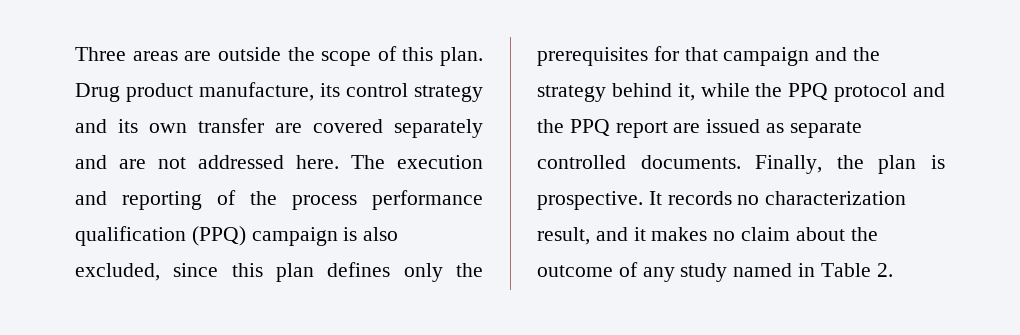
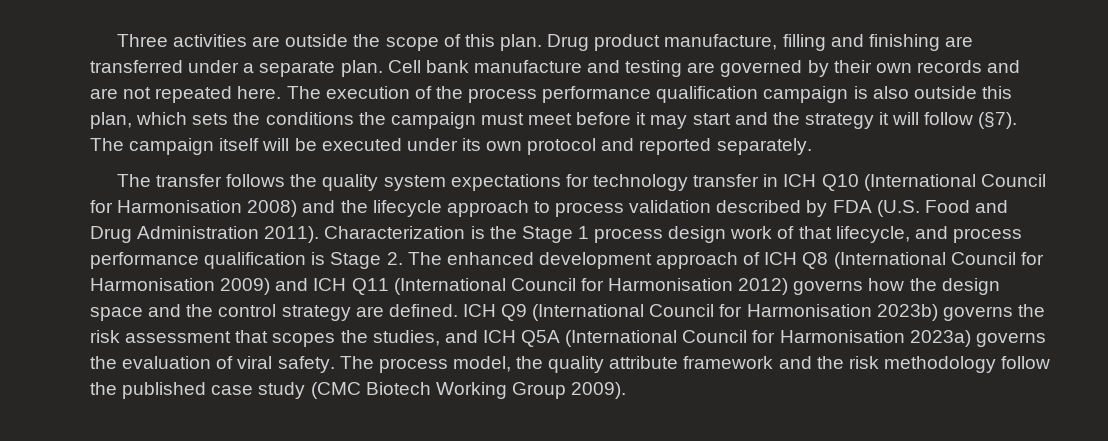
[132,51,178,61] areas -> [173,34,248,47] activities
[320,83,483,102] [75,118,483,138] its control strategy and its own transfer are covered separately -> [782,34,973,51] [90,60,982,77] filling and finishing are transferred under a separate plan. Cell bank manufacture and testing are governed by their own records
[198,155,284,169] addressed -> [155,86,233,103] repeated
[75,191,202,210] and reporting -> (410, 92) none
[191,226,246,246] (PPQ) -> (759, 94) none
[75,262,483,282] [537,46,881,66] [537,83,945,102] [537,119,862,138] [537,155,945,174] [537,191,907,210] [537,227,878,245] [537,262,893,282] excluded, since this plan defines only the prerequisites for that campaign and the strategy behind it, while the PPQ protocol and the PPQ report are issued as separate controlled documents. Finally, the plan is prospective. It records no characterization result, and it makes no claim about the outcome of any study named in Table 2. -> [913,86,1012,99] [90,112,1018,129] [90,138,812,155] [116,174,1046,191] [90,200,1008,217] [90,226,1022,243] [90,252,1044,269] [90,278,1000,295] [90,304,1045,321] [90,330,1046,347] [90,356,1051,373] [90,382,627,399] outside this plan, which sets the conditions the campaign must meet before it may start and the strategy it will follow (§7). The campaign itself will be executed under its own protocol and reported separately. // The transfer follows the quality system expectations for technology transfer in ICH Q10 (International Council for Harmonisation 2008) and the lifecycle approach to process validation described by FDA (U.S. Food and Drug Administration 2011). Characterization is the Stage 1 process design work of that lifecycle, and process performance qualification is Stage 2. The enhanced development approach of ICH Q8 (International Council for Harmonisation 2009) and ICH Q11 (International Council for Harmonisation 2012) governs how the design space and the control strategy are defined. ICH Q9 (International Council for Harmonisation 2023b) governs the risk assessment that scopes the studies, and ICH Q5A (International Council for Harmonisation 2023a) governs the evaluation of viral safety. The process model, the quality attribute framework and the risk methodology follow the published case study (CMC Biotech Working Group 2009).

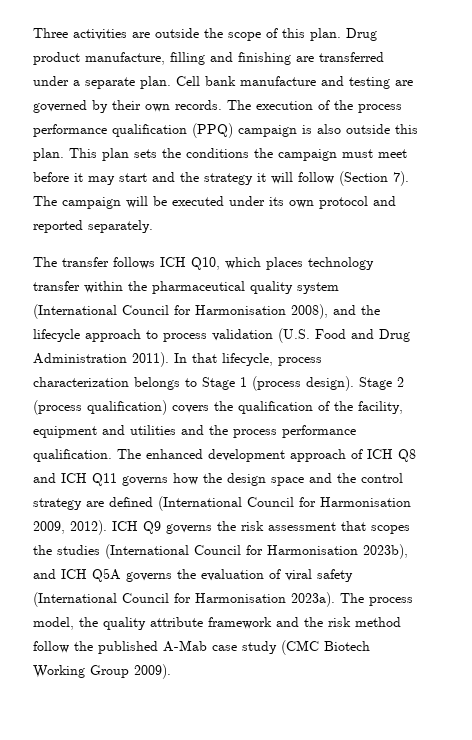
[916,60,1021,73] [90,86,282,103] records and are not repeated here. -> [175,100,222,110] records.
(759, 94) none -> [192,123,233,138] (PPQ)
[90,112,188,129] plan, which -> [33,148,129,161] plan. This plan
[978,112,1018,129] (§7). -> [339,171,409,186] (Section 7).
[219,138,260,151] itself -> (121, 203) none
[290,174,1046,191] [90,200,298,217] the quality system expectations for technology transfer in ICH Q10 (International Council for Harmonisation 2008) -> [160,257,374,270] [33,281,339,294] [33,304,328,319] ICH Q10, which places technology transfer within the pharmaceutical quality system (International Council for Harmonisation 2008),
[716,200,872,217] described by FDA -> (273, 335) none
[324,226,1022,243] [90,252,403,269] Characterization is the Stage 1 process design work of that lifecycle, and process performance qualification is Stage 2. -> [174,353,322,366] [33,376,404,391] [33,400,403,415] [33,425,356,438] [33,449,112,462] In that lifecycle, process characterization belongs to Stage 1 (process design). Stage 2 (process qualification) covers the qualification of the facility, equipment and utilities and the process performance qualification.
[833,252,1044,269] [90,278,789,295] (International Council for Harmonisation 2009) and ICH Q11 (International Council for Harmonisation 2012) -> [33,473,117,486] and ICH Q11
[388,304,938,321] defined. ICH Q9 (International Council for Harmonisation 2023b) -> [109,496,411,511] [33,520,161,535] defined (International Council for Harmonisation 2009, 2012). ICH Q9
[372,330,971,347] studies, and ICH Q5A (International Council for Harmonisation 2023a) -> [57,544,408,559] [33,568,121,582] studies (International Council for Harmonisation 2023b), and ICH Q5A
[277,356,335,373] safety. -> [317,569,353,582] [33,592,335,607] safety (International Council for Harmonisation 2023a).
[883,356,996,373] methodology -> [355,617,401,627] method
(207, 390) none -> [163,640,207,652] A-Mab

